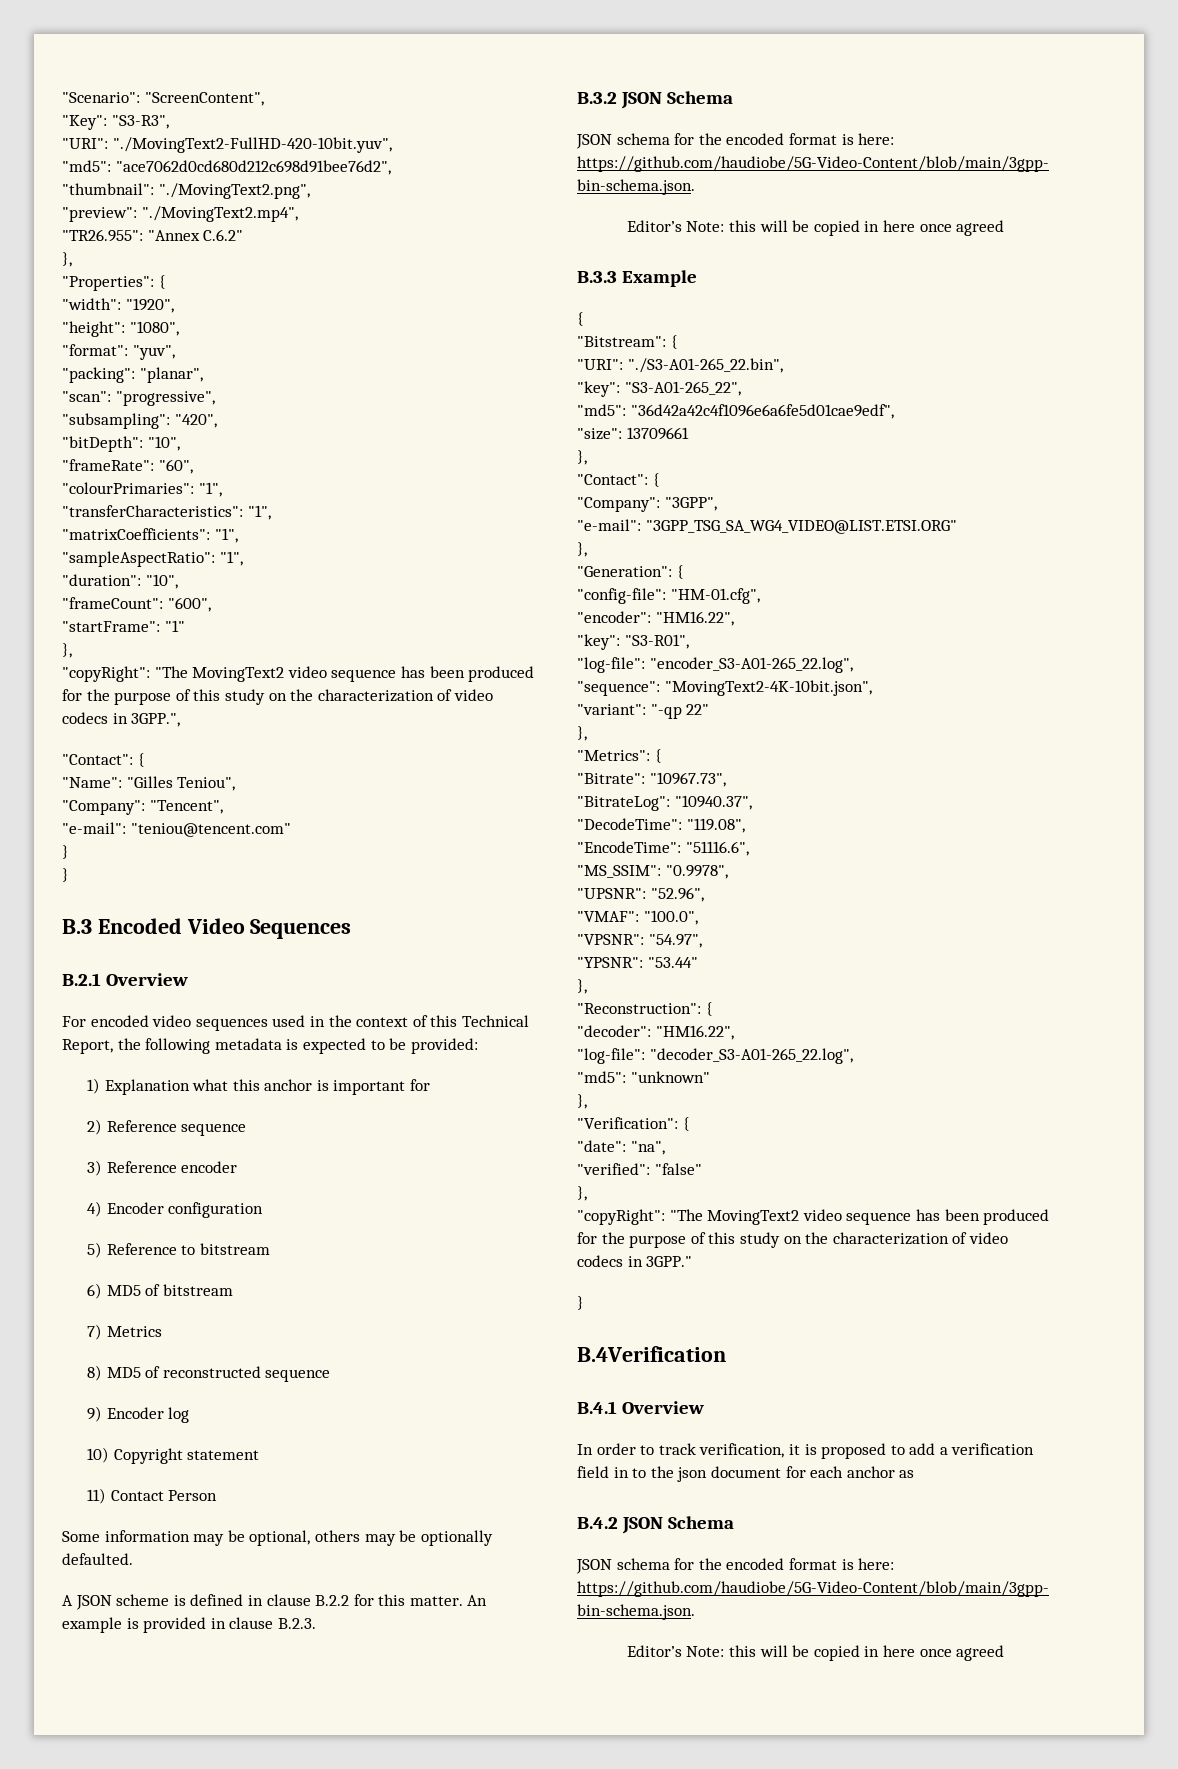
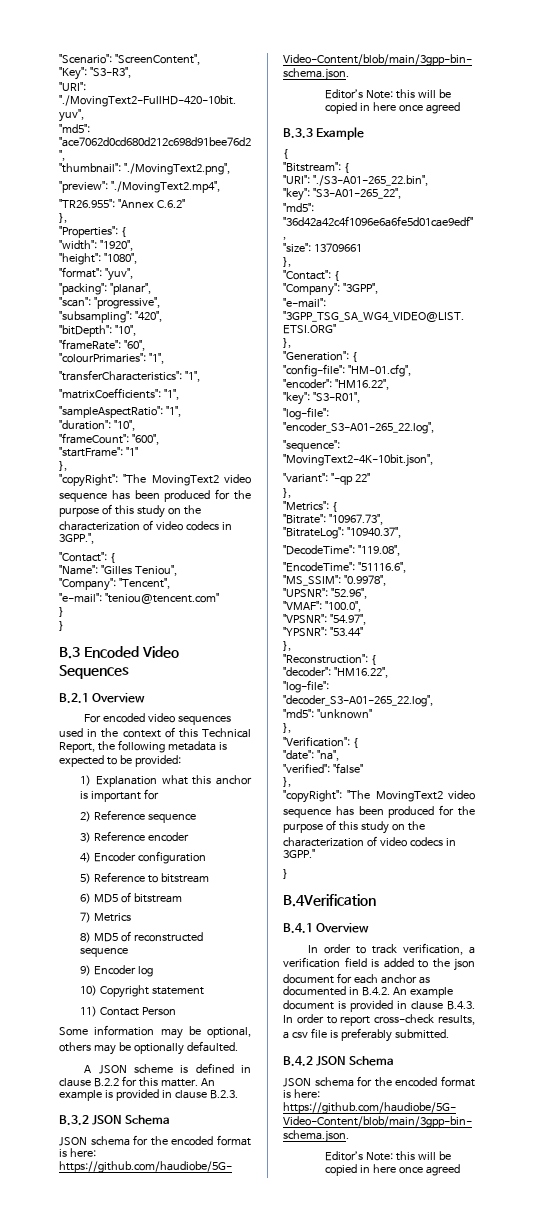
[788,1443,936,1459] it is proposed to add -> (464, 949) none
[613,1467,629,1478] in -> [371,958,414,968] is added
(915, 1474) none -> [283,986,453,998] [283,1000,475,1012] [283,1014,475,1026] [283,1028,449,1042] documented in B.4.2. An example document is provided in clause B.4.3. In order to report cross-check results, a csv file is preferably submitted.

